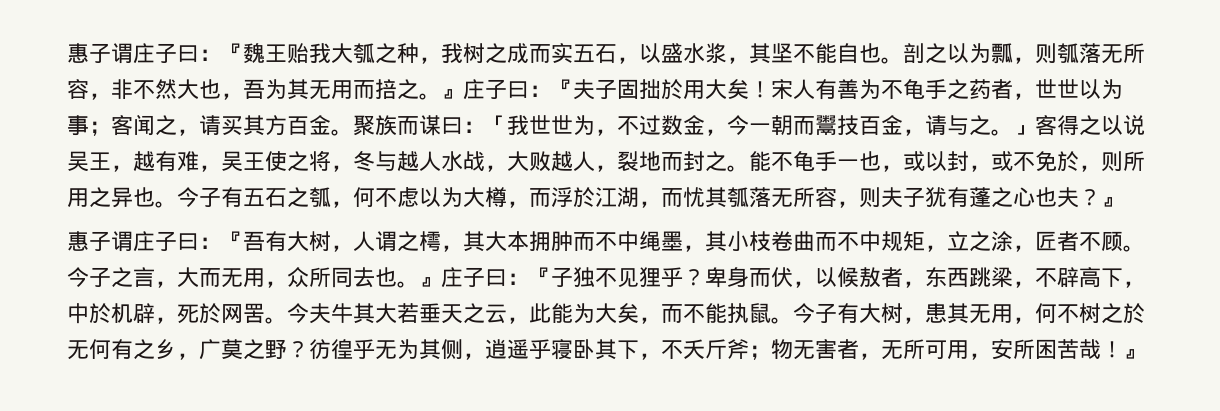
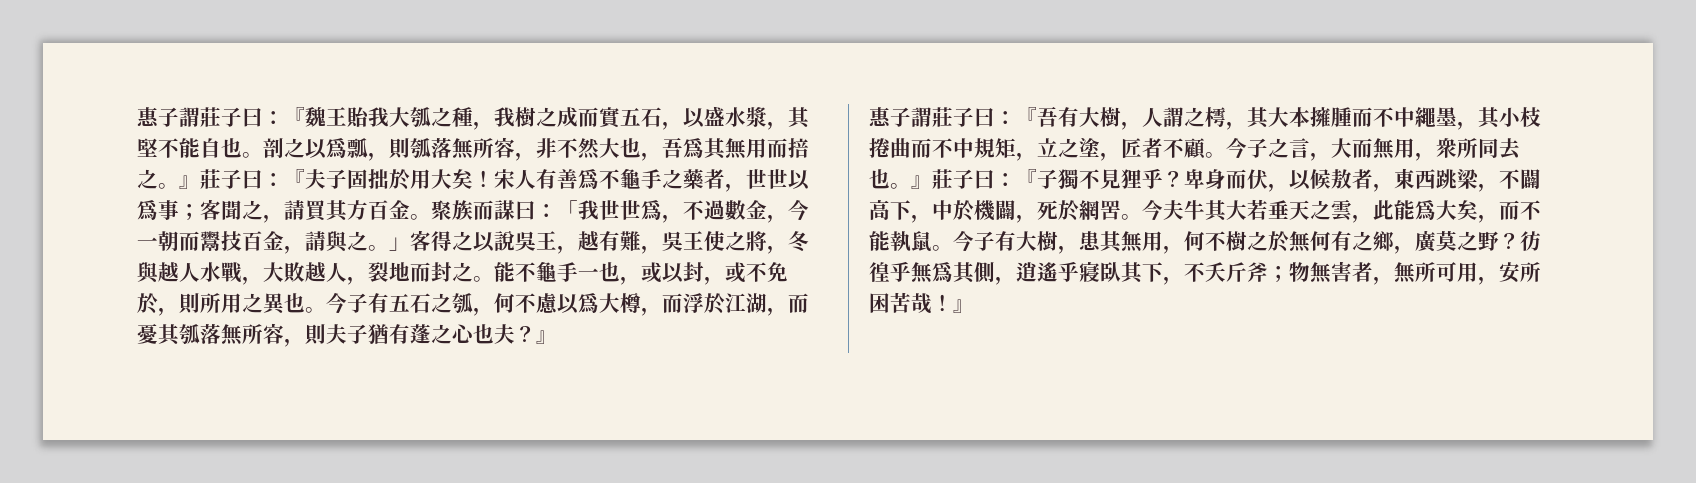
[67,43,155,64] 惠子谓庄 -> [137,107,221,128] 惠子謂莊
[287,43,309,63] 贻 -> [347,107,370,128] 貽
[397,43,573,64] 种，我树之成而实 -> [452,107,622,130] 種，我樹之成而實
[705,43,793,64] 浆，其坚 -> [746,107,811,130] [137,138,158,157] 漿，其堅
[969,43,1123,64] 为瓢，则瓠落无 -> [326,138,474,161] 爲瓢，則瓠落無
[265,79,331,100] 为其无 -> [683,138,747,160] 爲其無
[463,79,485,100] 庄 -> [200,169,221,189] 莊
[859,79,1123,100] [67,114,243,136] 为不龟手之药者，世世以为事；客闻之，请买 -> [578,169,810,192] [137,199,328,223] 爲不龜手之藥者，世世以爲事；客聞之，請買
[419,115,441,136] 谋 -> [494,200,515,220] 謀
[573,115,683,136] 为，不过数 -> [641,200,746,223] 爲，不過數
[925,115,969,135] 请与 -> [305,231,349,253] 請與
[1123,115,1145,136] [67,151,89,172] 说吴 -> [494,230,536,251] 說吳
[177,150,551,172] 难，吴王使之将，冬与越人水战，大败 -> [620,231,809,254] [137,262,305,285] 難，吳王使之將，冬與越人水戰，大敗
[793,151,815,171] 龟 -> [536,262,557,282] 龜
[1101,151,1145,172] [67,187,133,208] 则所用之异 -> [179,293,286,315] 則所用之異
[397,187,463,208] 虑以为 -> [536,293,599,314] 慮以爲
[683,187,947,208] 忧其瓠落无所容，则夫子犹 -> [137,323,389,347] 憂其瓠落無所容，則夫子猶
[111,231,155,252] 谓庄 -> [911,107,953,127] 謂莊
[309,231,397,252] 树，人谓 -> [1100,107,1184,130] 樹，人謂
[529,231,661,252] 拥肿而不中绳 -> [1310,107,1436,127] 擁腫而不中繩
[771,231,793,251] 卷 -> [869,138,891,158] 捲
[881,231,903,252] 规 -> [974,138,995,158] 規
[991,231,1013,251] 涂 -> [1079,138,1100,157] 塗
[1101,231,1123,251] 顾 -> [1184,138,1206,159] 顧
[221,267,309,288] 无用，众 -> [1373,138,1457,161] 無用，衆
[441,267,463,288] 庄 -> [932,169,953,189] 莊
[573,267,639,287] 独不见 -> [1057,169,1121,189] 獨不見
[925,267,947,287] 东 -> [1394,168,1415,189] 東
[1057,267,1079,287] 辟 -> [1520,169,1541,189] 闢
[111,303,243,324] 机辟，死於网 -> [974,200,1100,223] 機闢，死於網
[485,303,595,324] 云，此能为 -> [1331,199,1436,223] 雲，此能爲
[727,303,749,323] 执 -> [890,231,911,251] 執
[881,303,1145,324] [67,339,595,360] 树，患其无用，何不树之於无何有之乡，广莫之野？彷徨乎无为其侧，逍遥乎寝卧 -> [1037,230,1541,254] [869,261,1121,285] 樹，患其無用，何不樹之於無何有之鄉，廣莫之野？彷徨乎無爲其側，逍遙乎寢臥
[793,339,903,360] 无害者，无 -> [1310,261,1416,285] 無害者，無

